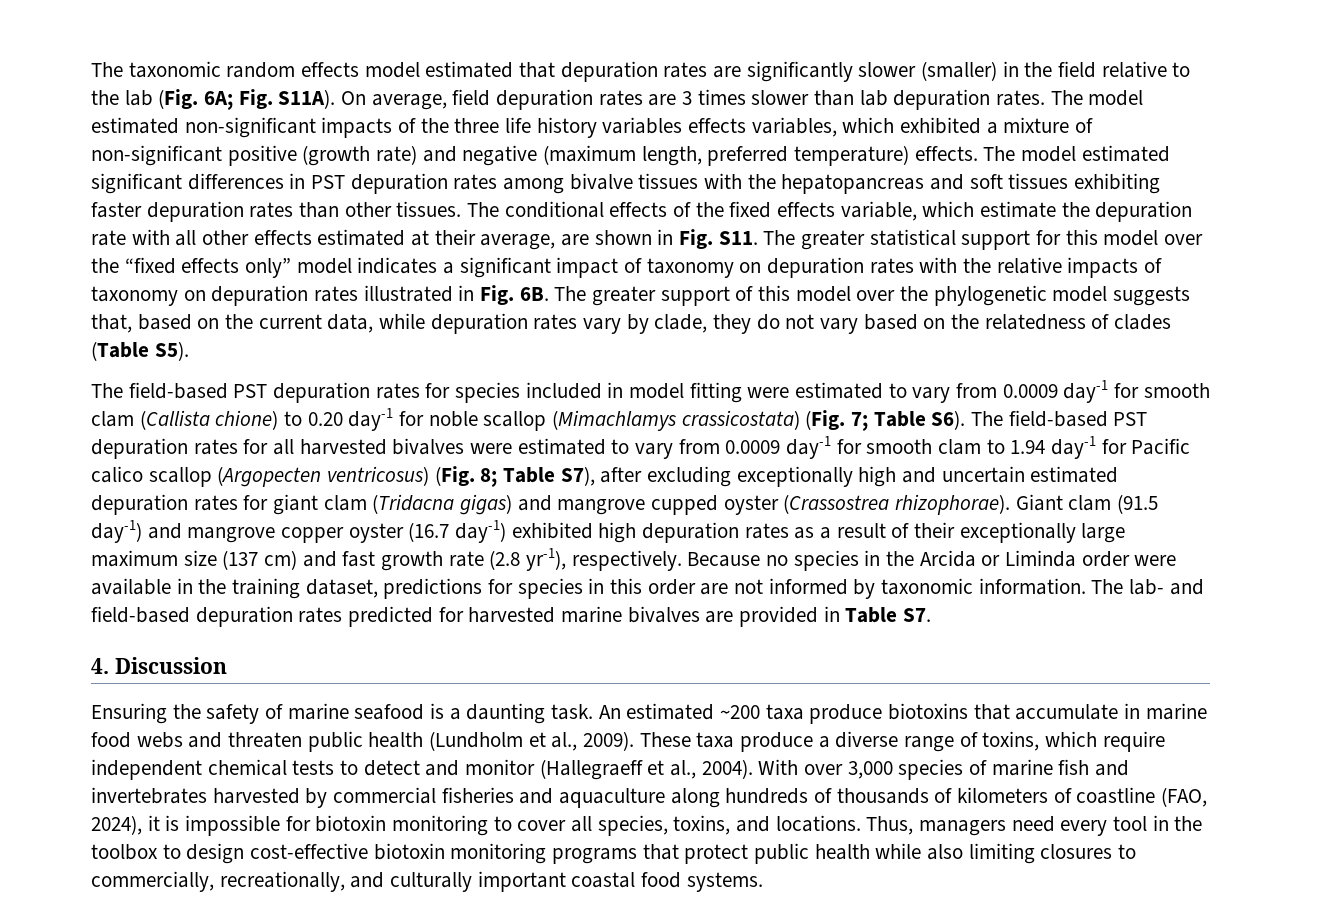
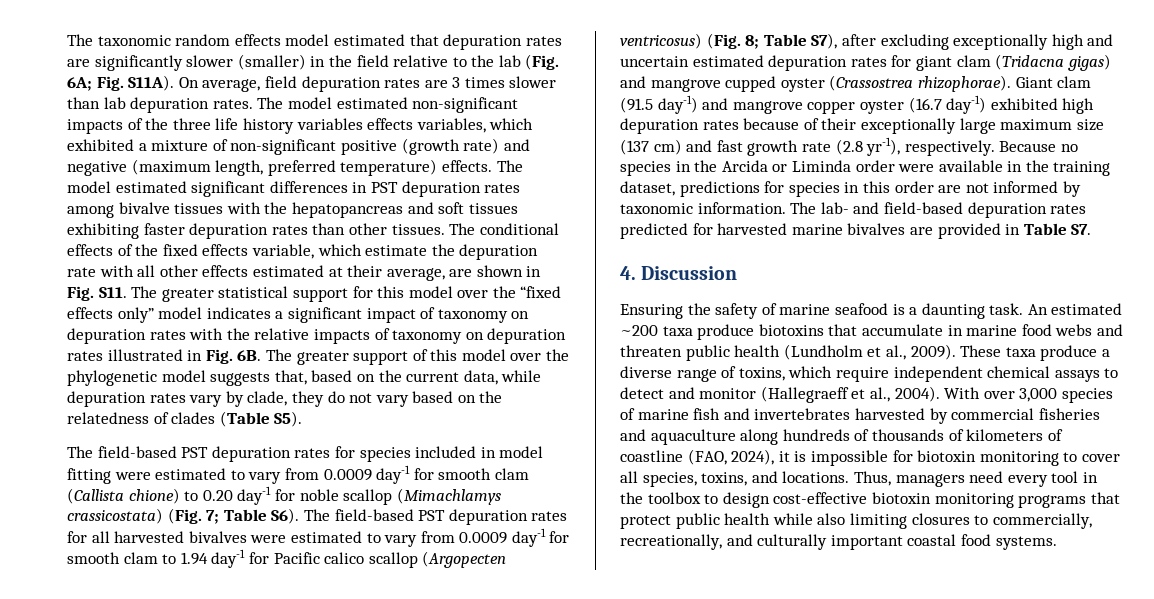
[794,523,886,539] as a result -> [743,118,800,130] because
[292,760,335,775] tests -> [1054,370,1100,382] assays

